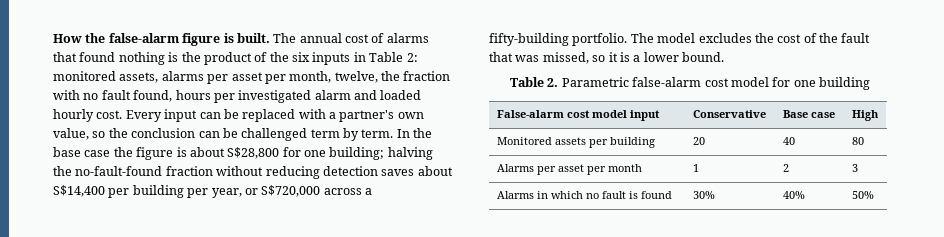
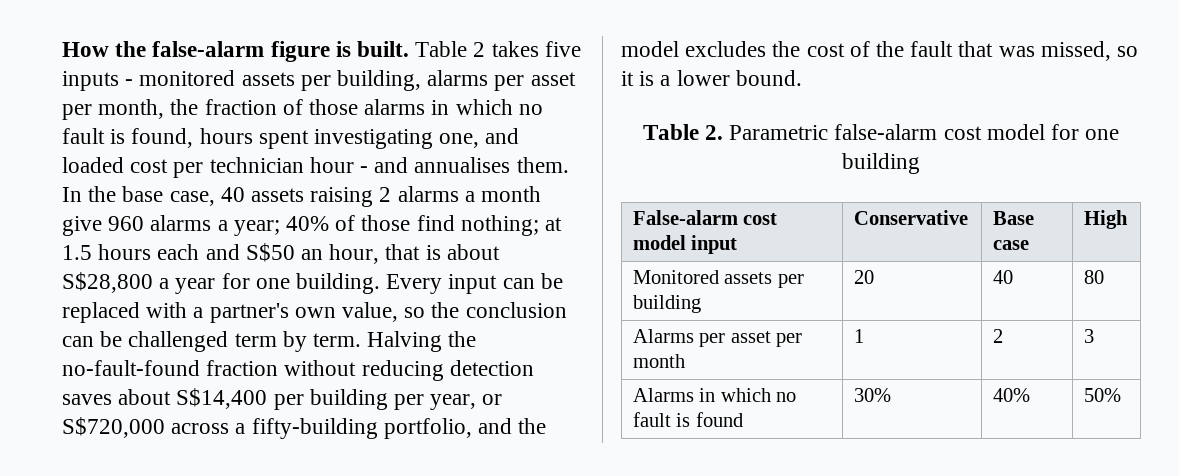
[273,33,429,43] [53,52,418,65] [53,71,159,83] The annual cost of alarms that found nothing is the product of the six inputs in Table 2: monitored assets, -> [415,41,581,57] [62,70,422,91] Table 2 takes five inputs - monitored assets per building,
[334,71,378,83] twelve, -> (165, 109) none
[53,90,131,100] with no fault -> [282,99,543,115] [62,128,126,144] of those alarms in which no fault is
[213,90,422,103] [53,109,123,122] per investigated alarm and loaded hourly cost. -> [258,128,520,149] [62,157,569,178] [62,186,542,207] [62,215,563,236] [62,243,500,264] [62,272,381,294] spent investigating one, and loaded cost per technician hour - and annualises them. In the base case, 40 assets raising 2 alarms a month give 960 alarms a year; 40% of those find nothing; at 1.5 hours each and S$50 an hour, that is about S$28,800 a year for one building.
[396,128,433,138] [53,147,433,160] In the base case the figure is about S$28,800 for one building; halving -> [367,331,443,352] Halving
[572,33,654,46] portfolio. The -> [383,418,547,439] portfolio, and the

